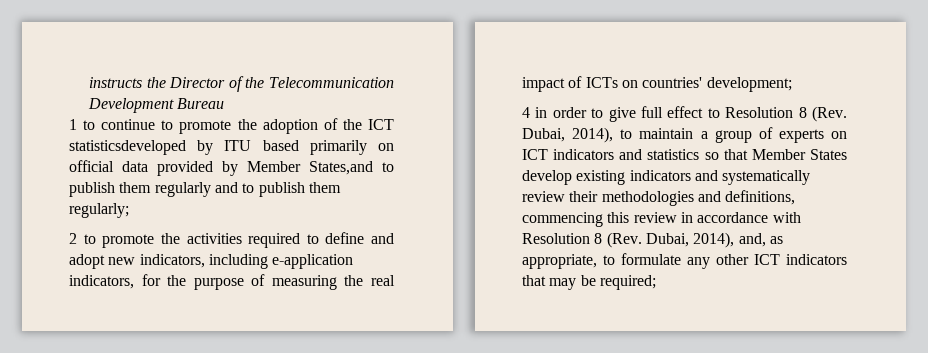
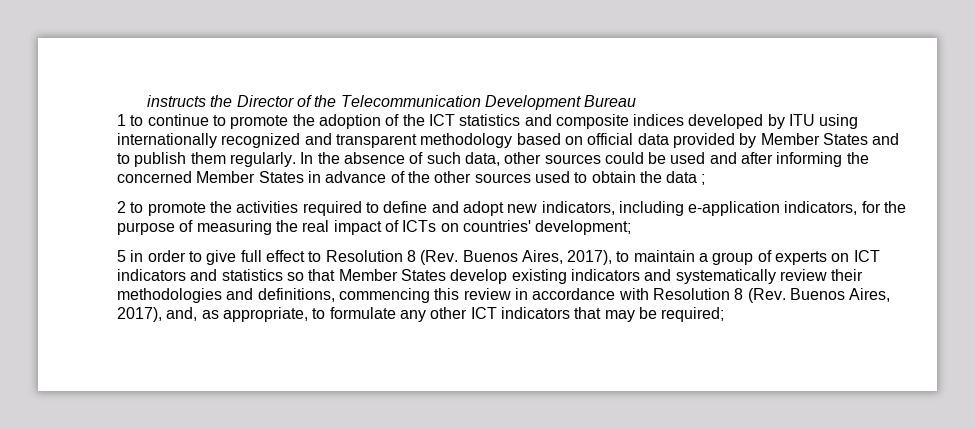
[69,140,367,155] statisticsdeveloped by ITU based primarily -> [459,114,859,129] [117,133,561,148] statistics and composite indices developed by ITU using internationally recognized and transparent methodology based
[309,161,394,175] [69,182,341,197] [69,203,129,218] States,and to publish them regularly and to publish them regularly; -> [822,133,900,145] [117,152,869,167] [117,171,706,185] States and to publish them regularly. In the absence of such data, other sources could be used and after informing the concerned Member States in advance of the other sources used to obtain the data ;
[522,107,530,118] 4 -> [117,250,126,262] 5
[522,127,614,143] Dubai, 2014), -> [462,250,613,265] Buenos Aires, 2017),
[645,232,735,248] Dubai, 2014), -> [789,288,891,302] [117,307,162,322] Buenos Aires, 2017),

